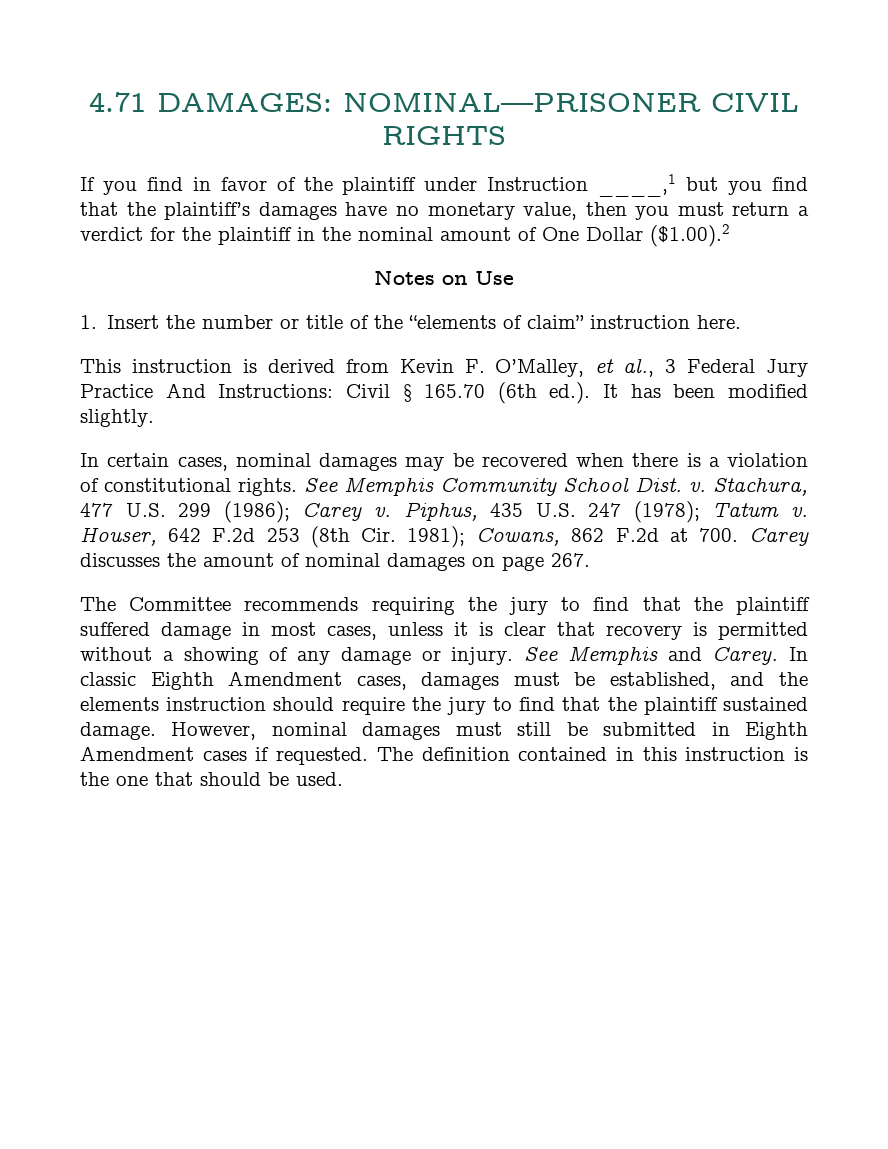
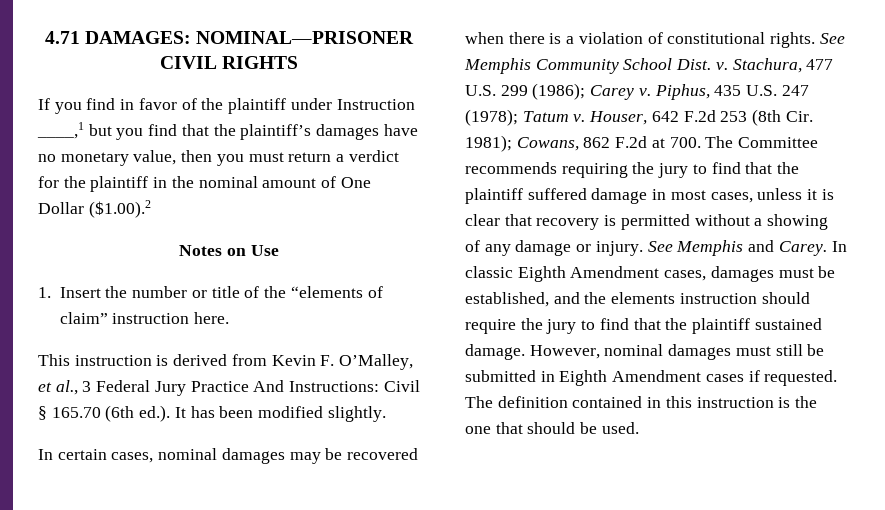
[748,528,809,546] [80,553,590,571] Carey discusses the amount of nominal damages on page 267. // -> (701, 142) none

